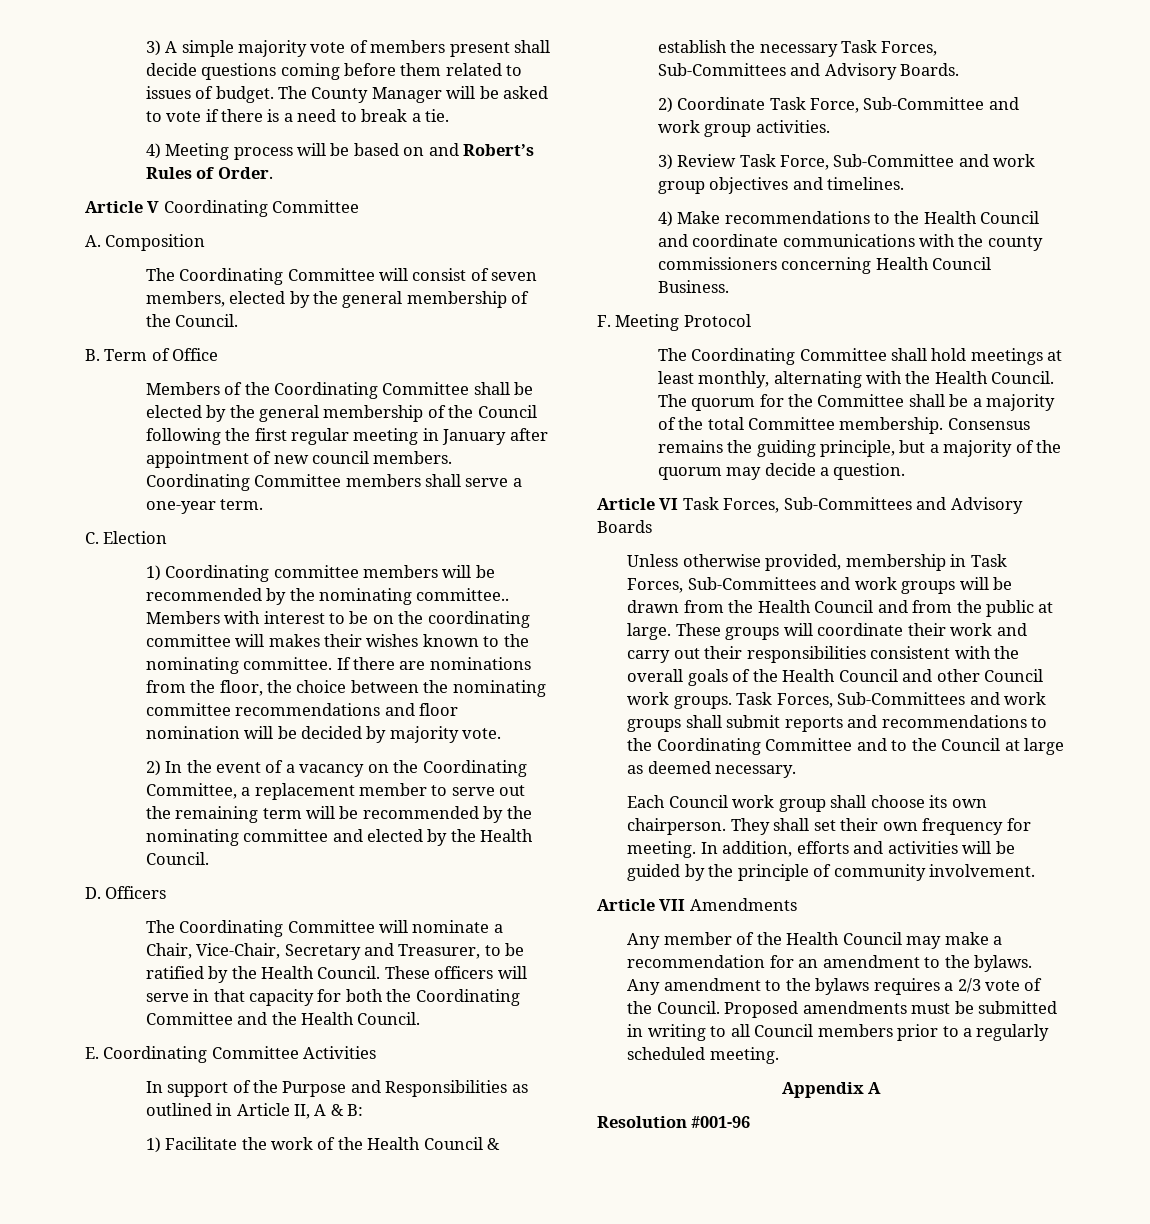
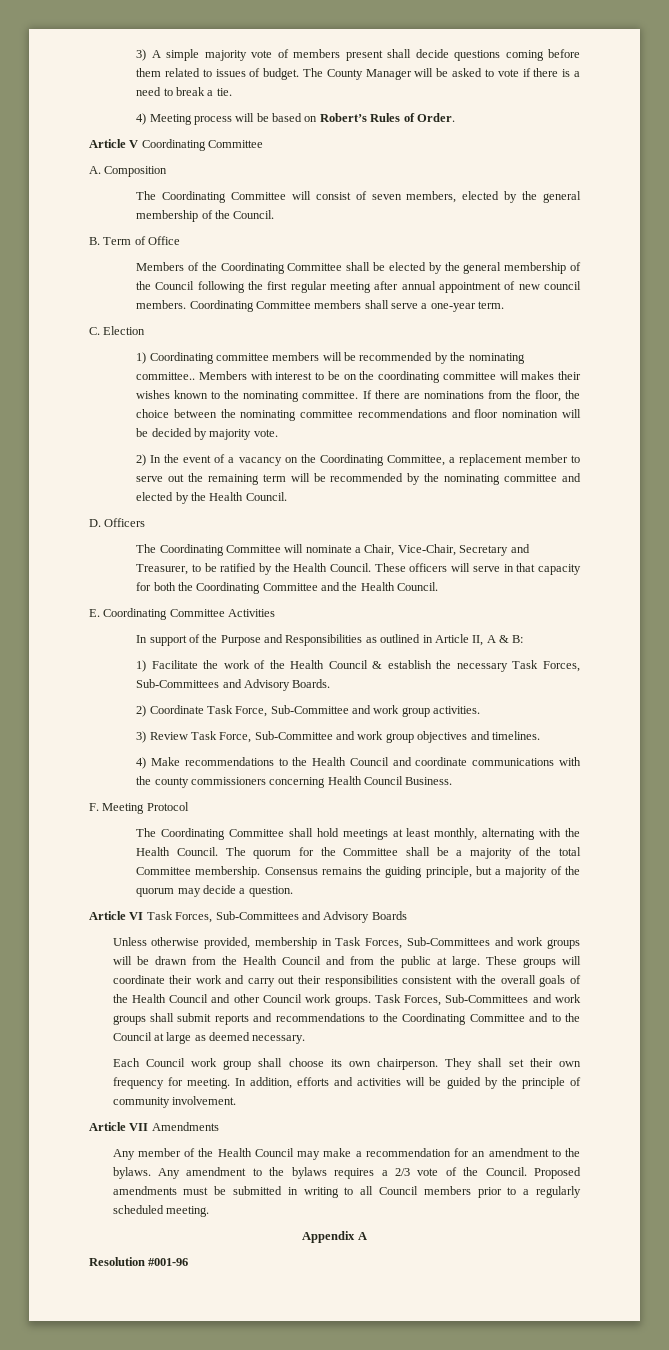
[428,143,459,156] and -> (318, 119) none
[422,428,548,445] in January after -> [374,281,436,290] after annual

